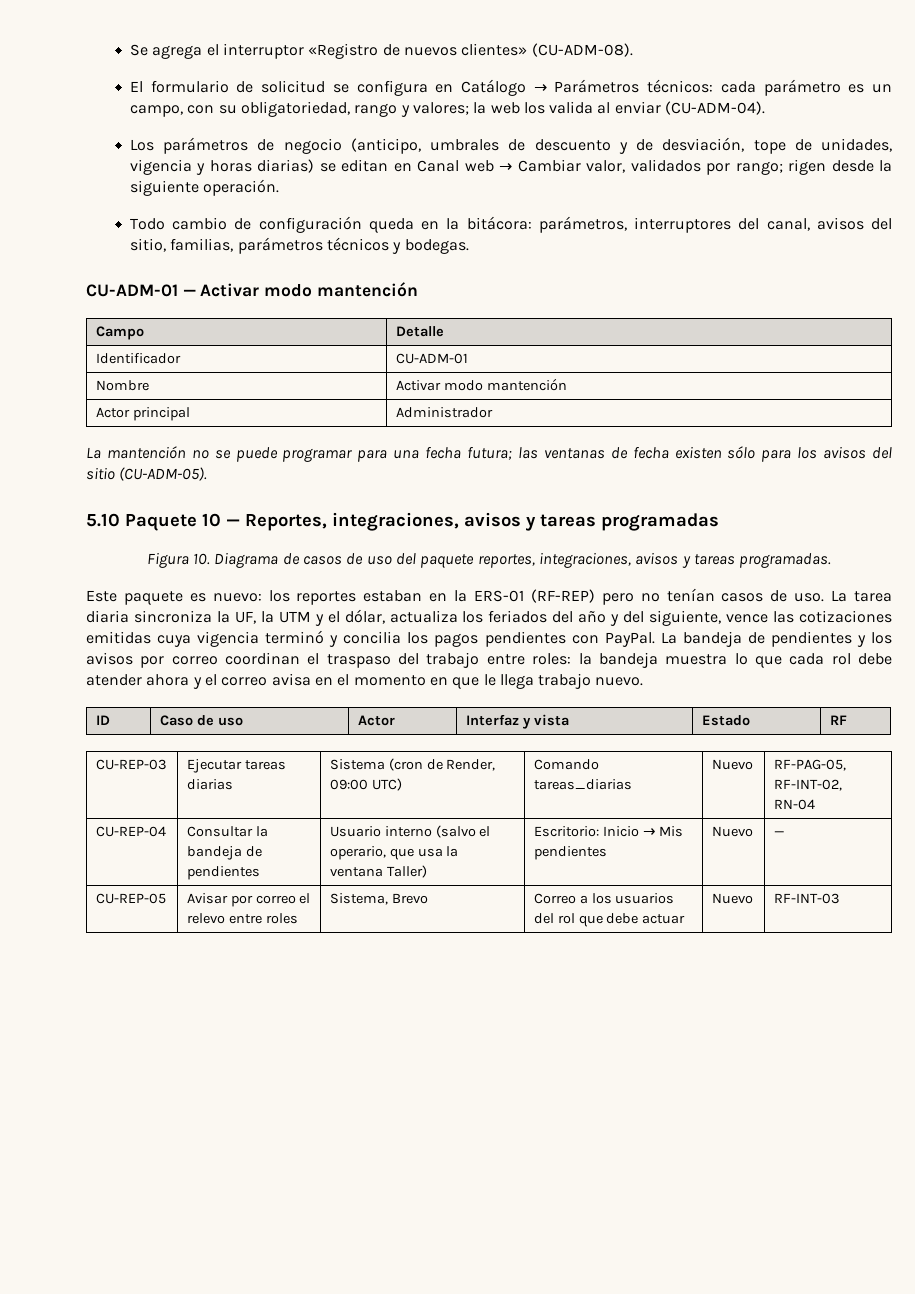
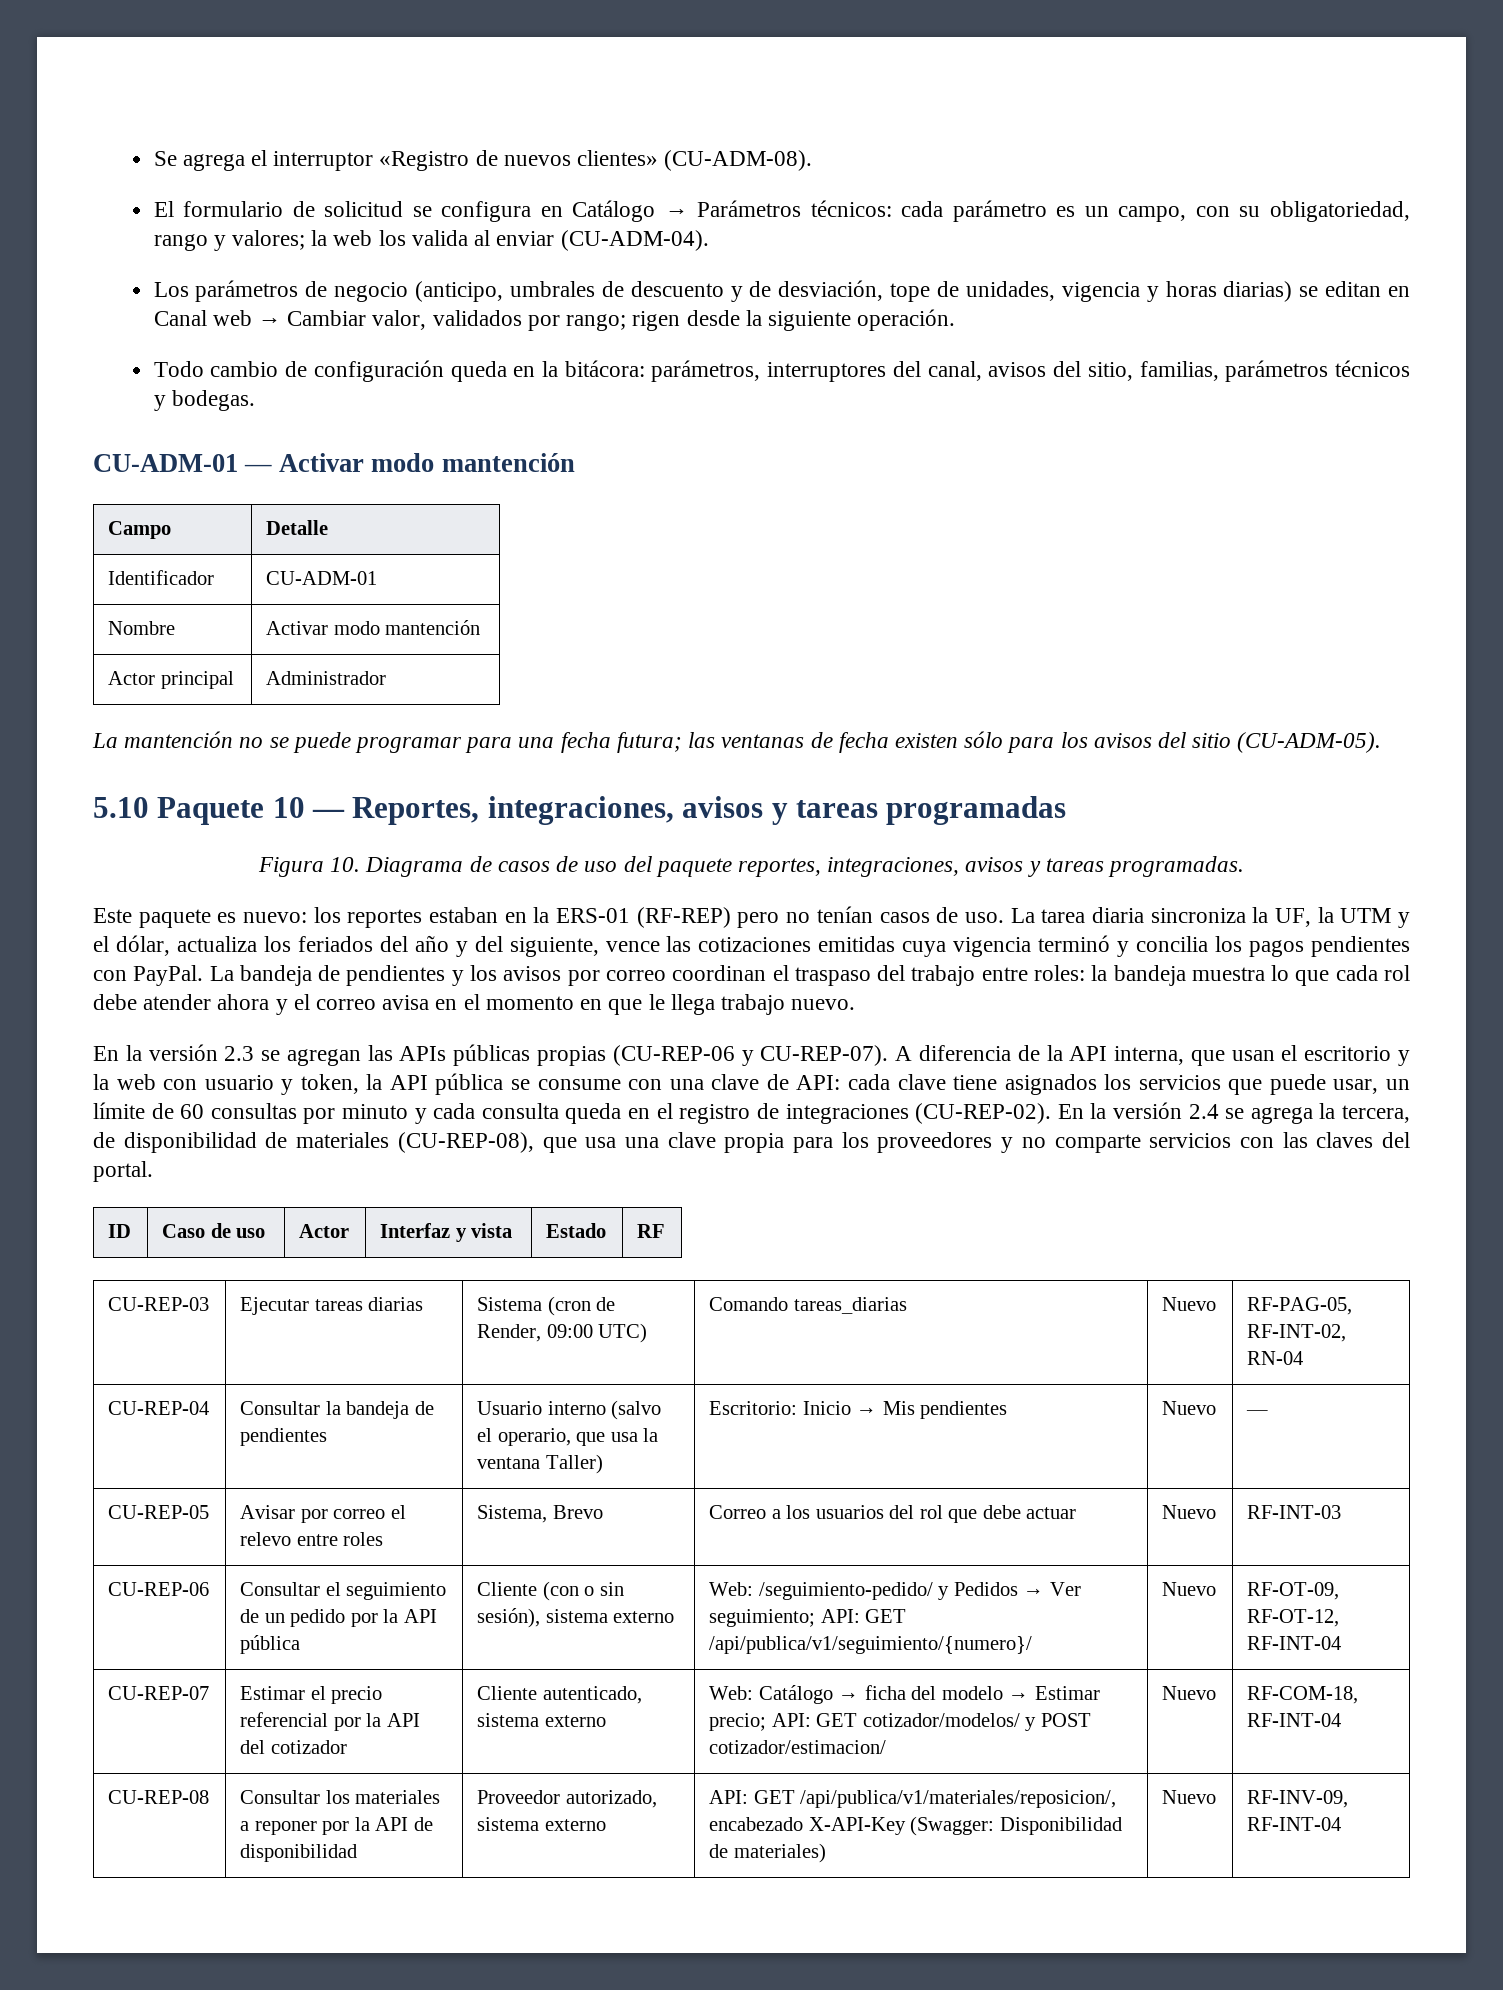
(644, 681) none -> [93,1044,1410,1066] [93,1073,1410,1095] [93,1102,1410,1124] [93,1132,1411,1153] [93,1161,153,1182] // En la versión 2.3 se agregan las APIs públicas propias (CU-REP-06 y CU-REP-07). A diferencia de la API interna, que usan el escritorio y la web con usuario y token, la API pública se consume con una clave de API: cada clave tiene asignados los servicios que puede usar, un límite de 60 consultas por minuto y cada consulta queda en el registro de integraciones (CU-REP-02). En la versión 2.4 se agrega la tercera, de disponibilidad de materiales (CU-REP-08), que usa una clave propia para los proveedores y no comparte servicios con las claves del portal.
(840, 898) none -> [108,1582,210,1596] [240,1582,447,1600] [240,1609,437,1627] [240,1635,301,1654] [477,1581,624,1601] [477,1608,675,1628] [709,1582,1081,1600] [709,1609,907,1627] [709,1636,1033,1654] [1162,1582,1217,1596] [1247,1582,1340,1600] [1247,1609,1340,1627] [1247,1636,1342,1650] [108,1686,210,1700] [240,1686,383,1704] [240,1712,420,1731] [240,1740,347,1754] [477,1686,642,1704] [477,1713,606,1727] [709,1685,1100,1704] [709,1713,1091,1731] [709,1740,887,1754] [1162,1686,1217,1700] [1247,1686,1359,1704] [1247,1713,1342,1727] [108,1790,210,1804] [240,1790,441,1804] [240,1817,433,1835] [240,1844,358,1862] [477,1790,657,1808] [477,1817,606,1831] [709,1790,1117,1808] [709,1816,1122,1836] [709,1843,826,1863] [1162,1790,1217,1804] [1247,1790,1349,1808] [1247,1817,1342,1831] // CU-REP-06 | Consultar el seguimiento de un pedido por la API pública | Cliente (con o sin sesión), sistema externo | Web: /seguimiento-pedido/ y Pedidos → Ver seguimiento; API: GET /api/publica/v1/seguimiento/{numero}/ | Nuevo | RF-OT-09, RF-OT-12, RF-INT-04 // CU-REP-07 | Estimar el precio referencial por la API del cotizador | Cliente autenticado, sistema externo | Web: Catálogo → ficha del modelo → Estimar precio; API: GET cotizador/modelos/ y POST cotizador/estimacion/ | Nuevo | RF-COM-18, RF-INT-04 // CU-REP-08 | Consultar los materiales a reponer por la API de disponibilidad | Proveedor autorizado, sistema externo | API: GET /api/publica/v1/materiales/reposicion/, encabezado X-API-Key (Swagger: Disponibilidad de materiales) | Nuevo | RF-INV-09, RF-INT-04

